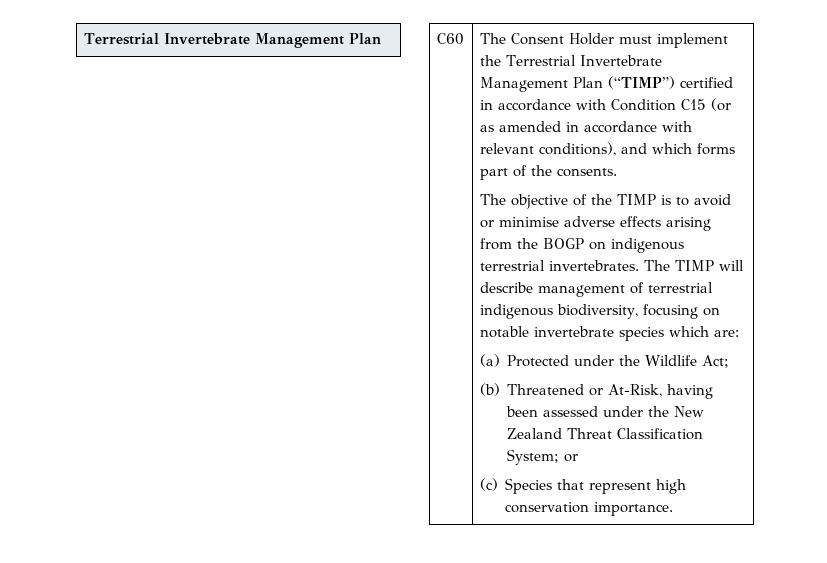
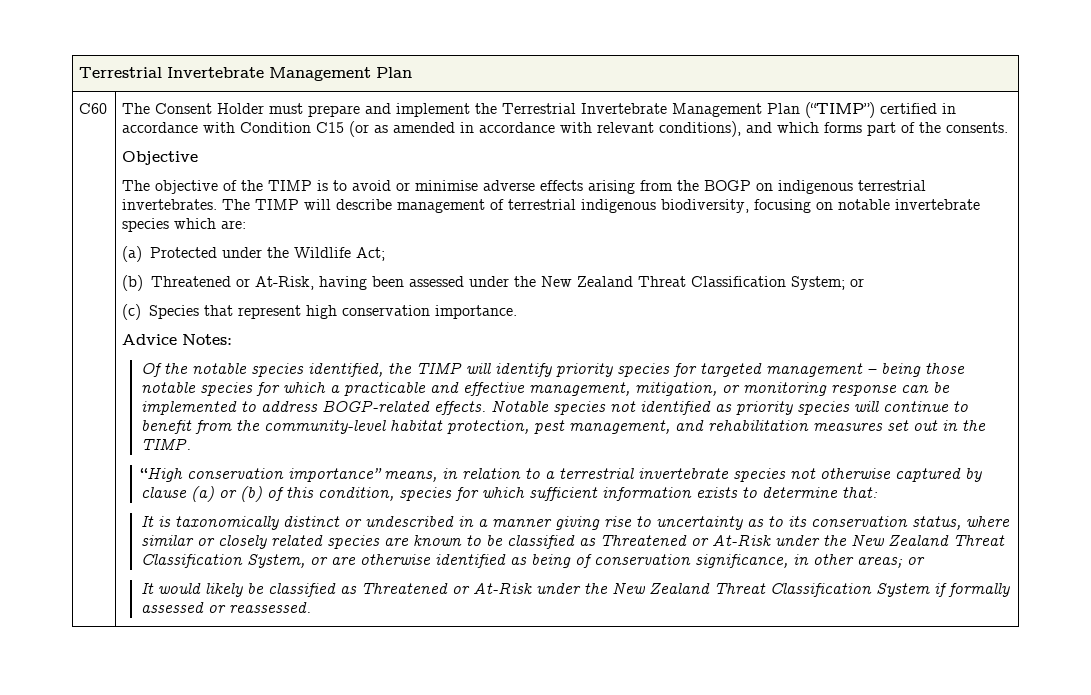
(652, 40) none -> [308,103,392,117] prepare and
(617, 172) none -> [122,151,199,165] // Objective
(674, 509) none -> [122,334,233,345] [140,362,965,377] [140,382,950,396] [140,400,968,415] [140,420,986,434] [140,438,191,450] [139,467,982,482] [140,486,878,502] [140,516,1010,530] [140,534,1005,549] [140,554,925,568] [140,582,1010,597] [140,602,311,613] // Advice Notes: // Of the notable species identified, the TIMP will identify priority species for targeted management – being those notable species for which a practicable and effective management, mitigation, or monitoring response can be implemented to address BOGP-related effects. Notable species not identified as priority species will continue to benefit from the community-level habitat protection, pest management, and rehabilitation measures set out in the TIMP. // “High conservation importance” means, in relation to a terrestrial invertebrate species not otherwise captured by clause (a) or (b) of this condition, species for which sufficient information exists to determine that: // It is taxonomically distinct or undescribed in a manner giving rise to uncertainty as to its conservation status, where similar or closely related species are known to be classified as Threatened or At-Risk under the New Zealand Threat Classification System, or are otherwise identified as being of conservation significance, in other areas; or // It would likely be classified as Threatened or At-Risk under the New Zealand Threat Classification System if formally assessed or reassessed.

